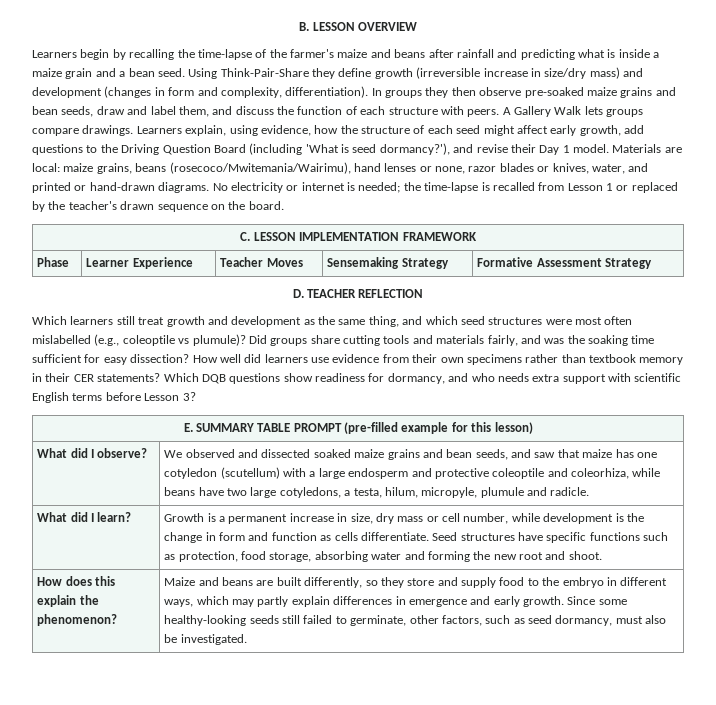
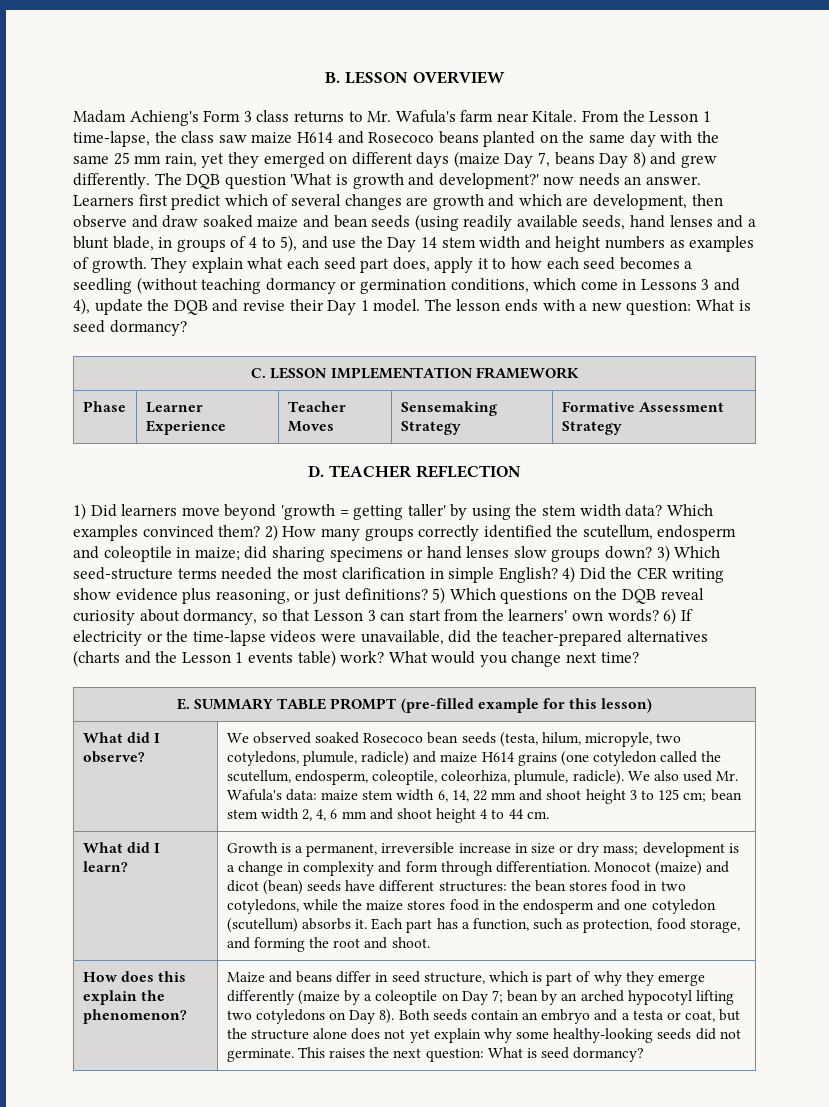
[32,49,660,60] [32,67,643,79] [32,86,676,98] [32,106,644,117] [32,125,644,136] [32,143,450,155] Learners begin by recalling the time-lapse of the farmer's maize and beans after rainfall and predicting what is inside a maize grain and a bean seed. Using Think-Pair-Share they define growth (irreversible increase in size/dry mass) and development (changes in form and complexity, differentiation). In groups they then observe pre-soaked maize grains and bean seeds, draw and label them, and discuss the function of each structure with peers. A Gallery Walk lets groups compare drawings. Learners explain, using evidence, how the structure of each seed might affect early growth, add questions to the Driving Question Board (including 'What is seed dormancy?'), -> [73,110,711,126] [73,131,719,147] [73,151,718,168] [73,173,702,189] [73,194,723,210] [73,214,756,231] [73,235,755,252] [73,257,693,273] [73,277,741,294] [73,298,208,315] Madam Achieng's Form 3 class returns to Mr. Wafula's farm near Kitale. From the Lesson 1 time-lapse, the class saw maize H614 and Rosecoco beans planted on the same day with the same 25 mm rain, yet they emerged on different days (maize Day 7, beans Day 8) and grew differently. The DQB question 'What is growth and development?' now needs an answer. Learners first predict which of several changes are growth and which are development, then observe and draw soaked maize and bean seeds (using readily available seeds, hand lenses and a blunt blade, in groups of 4 to 5), and use the Day 14 stem width and height numbers as examples of growth. They explain what each seed part does, apply it to how each seed becomes a seedling (without teaching dormancy or germination conditions, which come in Lessons 3 and 4), update the DQB
[612,144,682,153] [32,162,649,174] [32,182,678,193] [32,201,284,212] Materials are local: maize grains, beans (rosecoco/Mwitemania/Wairimu), hand lenses or none, razor blades or knives, water, and printed or hand-drawn diagrams. No electricity or internet is needed; the time-lapse is recalled from Lesson 1 or replaced by the teacher's drawn sequence on the board. -> [424,299,751,315] [73,320,187,336] The lesson ends with a new question: What is seed dormancy?
[32,316,633,327] [32,334,655,346] [32,354,684,365] [32,373,682,384] [32,392,196,403] Which learners still treat growth and development as the same thing, and which seed structures were most often mislabelled (e.g., coleoptile vs plumule)? Did groups share cutting tools and materials fairly, and was the soaking time sufficient for easy dissection? How well did learners use evidence from their own specimens rather than textbook memory in their CER statements? Which DQB questions show readiness for dormancy, and who needs extra support with scientific English terms before Lesson 3? -> [73,503,713,520] [73,524,737,541] [73,545,721,562] [73,566,724,583] [73,587,704,604] [73,608,693,625] [73,630,708,646] [73,650,639,667] 1) Did learners move beyond 'growth = getting taller' by using the stem width data? Which examples convinced them? 2) How many groups correctly identified the scutellum, endosperm and coleoptile in maize; did sharing specimens or hand lenses slow groups down? 3) Which seed-structure terms needed the most clarification in simple English? 4) Did the CER writing show evidence plus reasoning, or just definitions? 5) Which questions on the DQB reveal curiosity about dormancy, so that Lesson 3 can start from the learners' own words? 6) If electricity or the time-lapse videos were unavailable, did the teacher-prepared alternatives (charts and the Lesson 1 events table) work? What would you change next time?
[238,449,657,460] [164,467,661,479] [164,487,590,498] and dissected soaked maize grains and bean seeds, and saw that maize has one cotyledon (scutellum) with a large endosperm and protective coleoptile and coleorhiza, while beans have two large cotyledons, a testa, hilum, micropyle, plumule and radicle. -> [314,732,682,747] [226,751,722,766] [226,770,739,785] [226,789,742,804] [226,808,549,823] soaked Rosecoco bean seeds (testa, hilum, micropyle, two cotyledons, plumule, radicle) and maize H614 grains (one cotyledon called the scutellum, endosperm, coleoptile, coleorhiza, plumule, radicle). We also used Mr. Wafula's data: maize stem width 6, 14, 22 mm and shoot height 3 to 125 cm; bean stem width 2, 4, 6 mm and shoot height 4 to 44 cm.
[228,513,540,524] permanent increase in size, dry mass or cell number, while -> [306,842,639,857] permanent, irreversible increase in size or dry mass;
[626,513,644,522] the -> [226,865,235,872] a
[219,532,640,543] form and function as cells differentiate. Seed structures have specific functions -> [303,861,730,876] [226,880,686,895] [226,899,716,914] [226,918,529,933] complexity and form through differentiation. Monocot (maize) and dicot (bean) seeds have different structures: the bean stores food in two cotyledons, while the maize stores food in the endosperm and one cotyledon (scutellum) absorbs it. Each part has a function,
[314,551,402,562] absorbing water -> (740, 926) none
[493,554,517,560] new -> (329, 942) none
[256,577,668,588] [164,596,627,607] [164,615,667,626] [164,634,247,645] are built differently, so they store and supply food to the embryo in different ways, which may partly explain differences in emergence and early growth. Since some healthy-looking seeds still failed to germinate, other factors, such as seed dormancy, must also be investigated. -> [336,971,705,986] [226,990,734,1005] [226,1009,741,1024] [226,1028,741,1043] [226,1047,645,1062] differ in seed structure, which is part of why they emerge differently (maize by a coleoptile on Day 7; bean by an arched hypocotyl lifting two cotyledons on Day 8). Both seeds contain an embryo and a testa or coat, but the structure alone does not yet explain why some healthy-looking seeds did not germinate. This raises the next question: What is seed dormancy?

